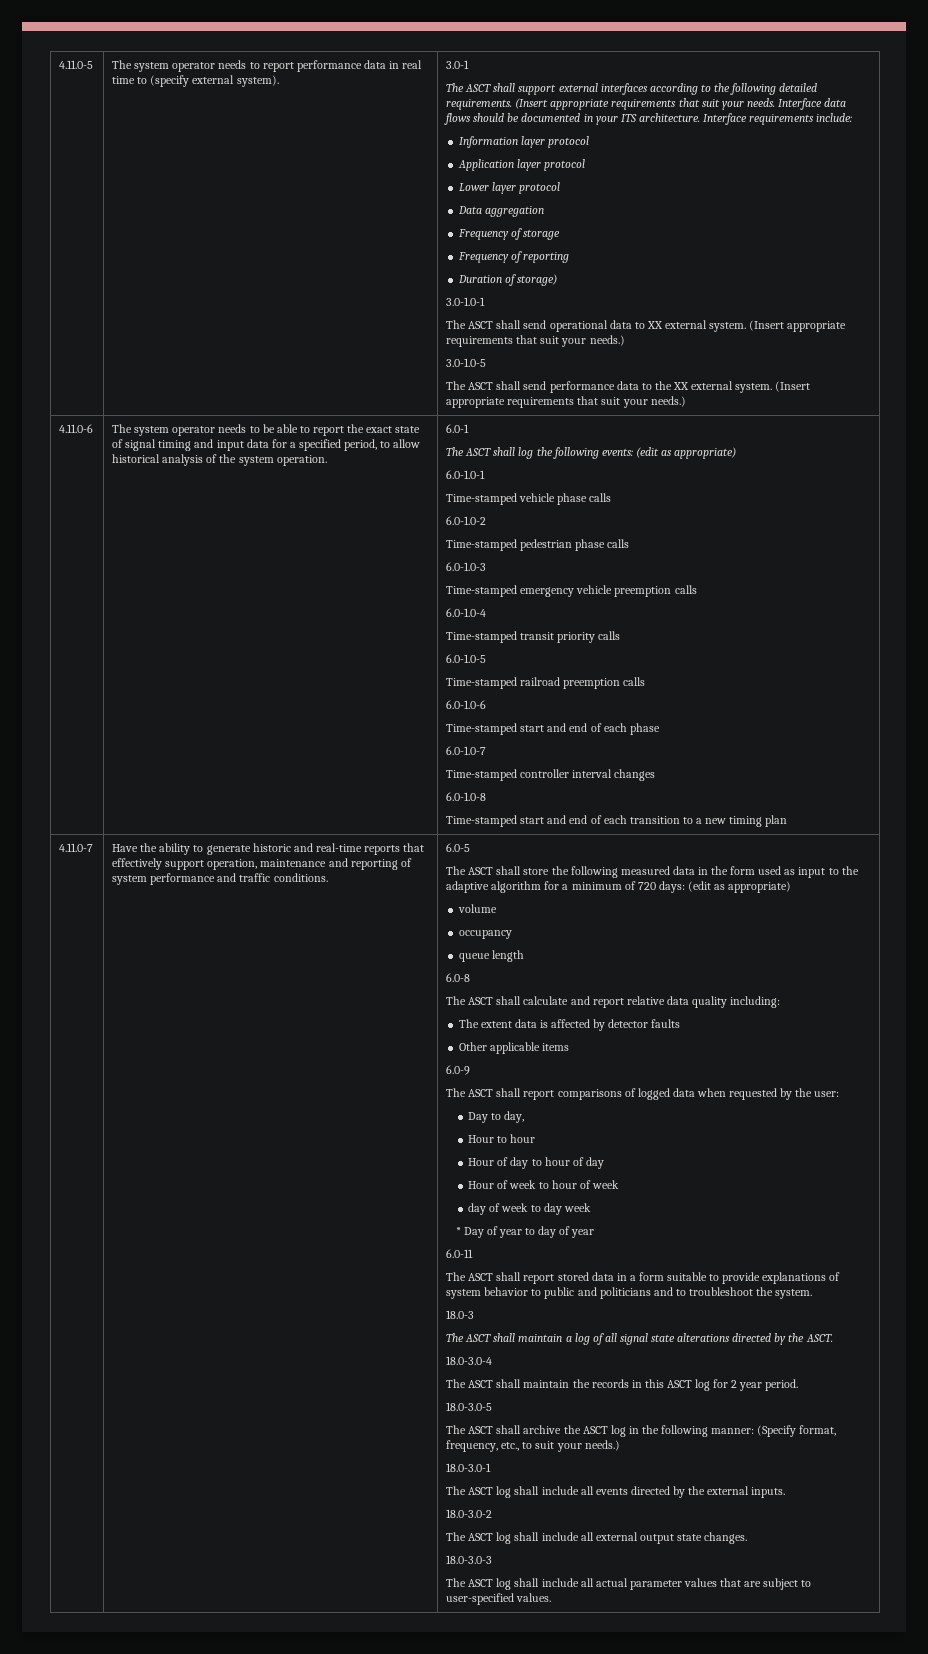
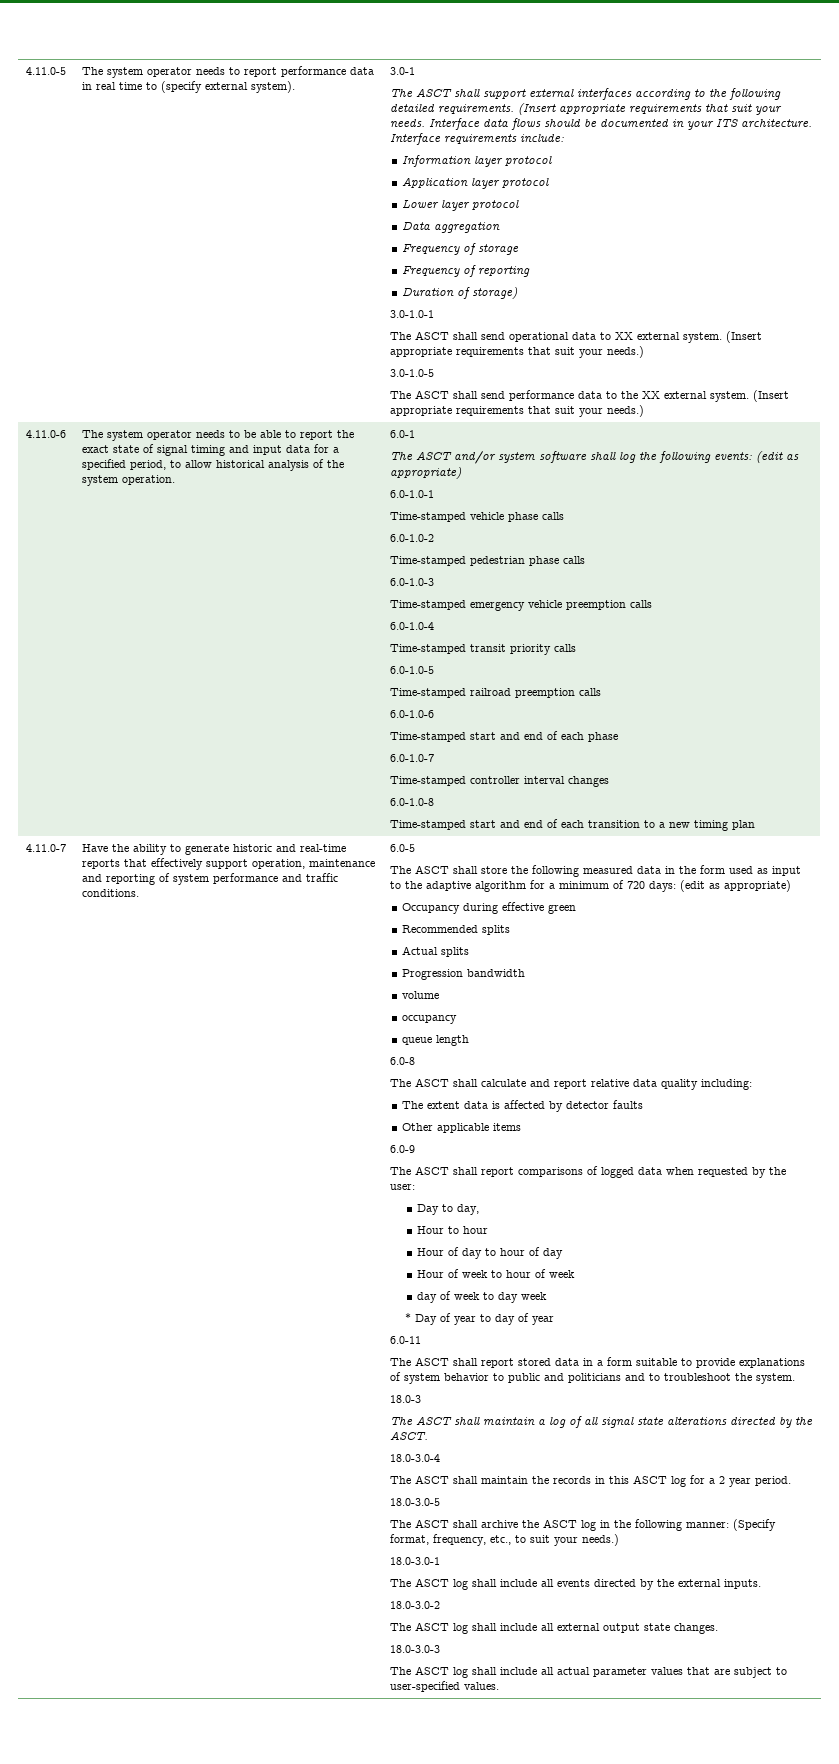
(492, 452) none -> [453,451,587,464] and/or system software
(792, 887) none -> [402,902,577,914] [402,925,511,935] [402,946,470,957] [402,969,526,980] // Occupancy during effective green // Recommended splits // Actual splits // Progression bandwidth
(729, 1383) none -> [708,1478,715,1484] a

